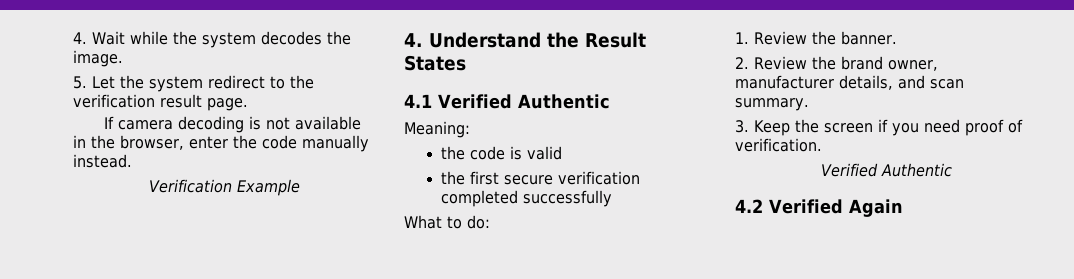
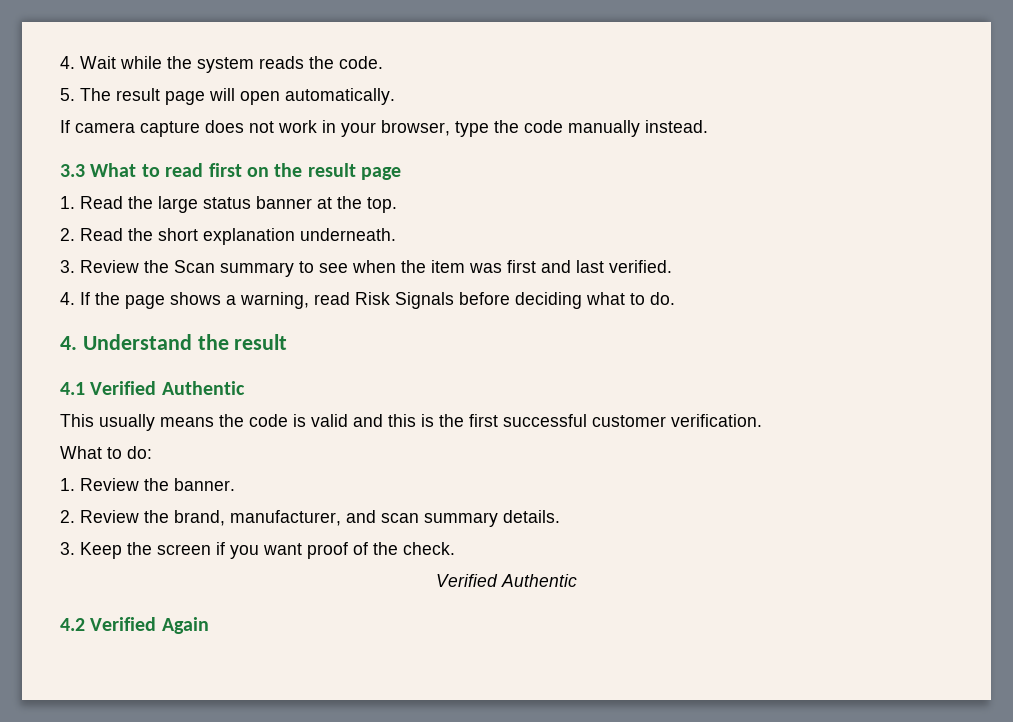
[260,31,351,45] [73,50,123,67] [73,75,314,92] [73,94,248,111] [104,116,362,133] [73,135,369,152] [73,154,132,168] [148,179,300,196] decodes the image. // 5. Let the system redirect to the verification result page. // If camera decoding is not available in the browser, enter the code manually instead. // Verification Example -> [259,56,383,69] [60,88,395,105] [60,120,708,137] [60,163,402,180] [60,196,397,213] [60,228,396,245] [60,260,672,277] [60,292,675,309] reads the code. // 5. The result page will open automatically. // If camera capture does not work in your browser, type the code manually instead. // 3.3 What to read first on the result page // 1. Read the large status banner at the top. // 2. Read the short explanation underneath. // 3. Review the Scan summary to see when the item was first and last verified. // 4. If the page shows a warning, read Risk Signals before deciding what to do.
[585,32,646,48] [404,55,466,71] Result States -> [234,334,288,350] result
[404,121,470,138] Meaning: // -> [60,414,214,431] This usually means
[441,171,641,185] [441,190,613,207] // the first secure verification completed successfully -> [353,414,762,427] and this is the first successful customer verification.
[841,56,938,71] [735,75,964,90] [735,98,809,111] brand owner, manufacturer details, and scan summary. -> [174,510,560,527] brand, manufacturer, and scan summary details.
[923,119,960,133] need -> [263,543,302,555] want
[735,138,822,152] verification. -> [373,542,455,555] the check.

